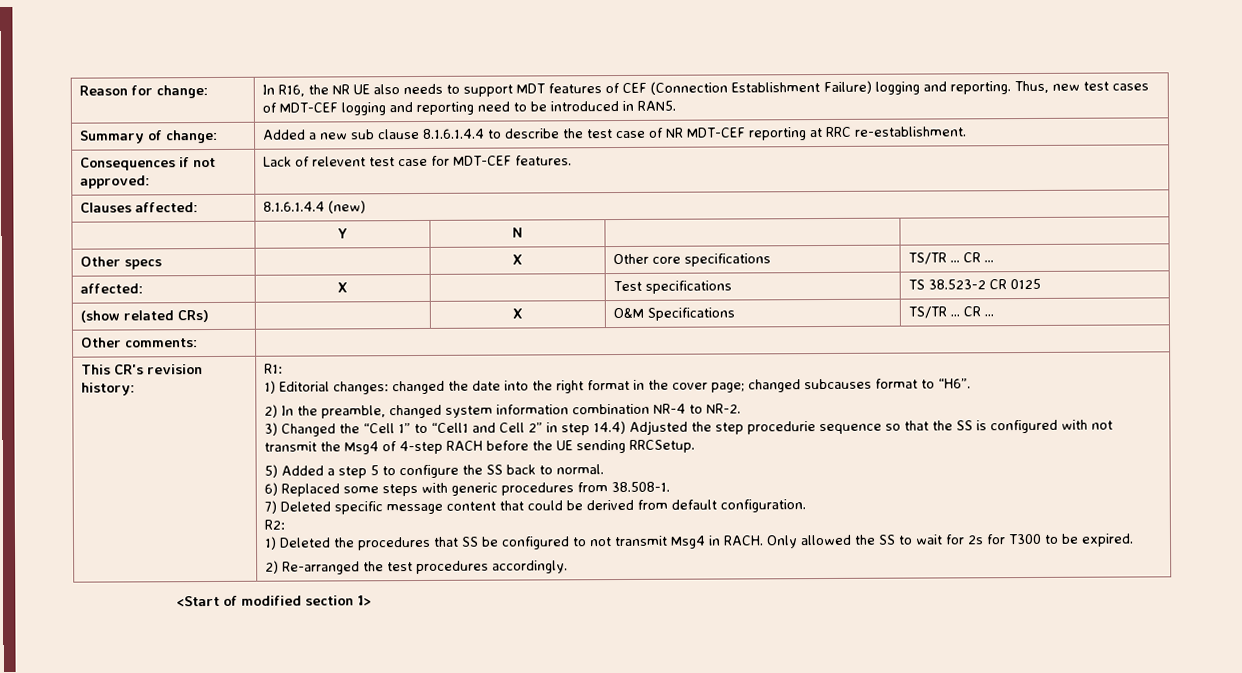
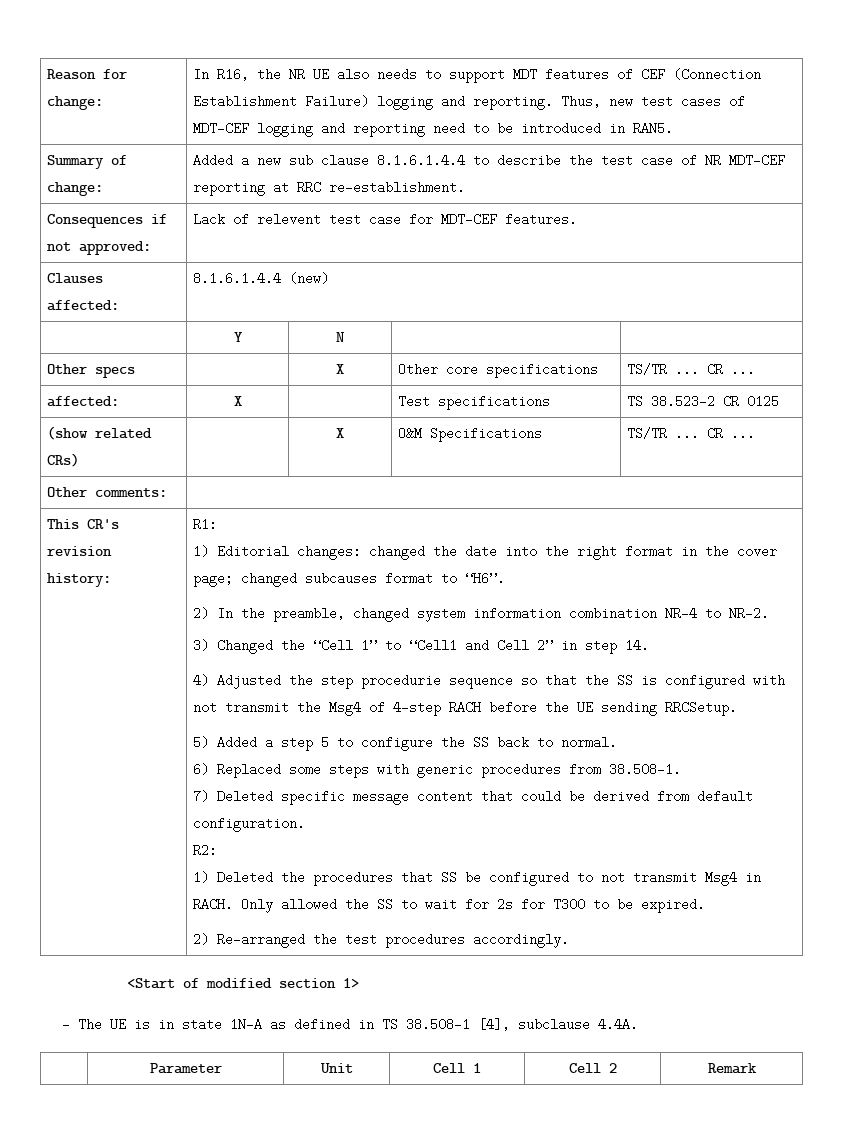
[592,420,626,435] 14.4) -> [624,639,649,652] [192,674,209,687] 14. // 4)
(372, 600) none -> [61,1018,638,1031] [149,1063,222,1074] [319,1063,353,1073] [433,1063,481,1073] [568,1063,617,1073] [707,1063,757,1074] // - The UE is in state 1N-A as defined in TS 38.508-1 [4], subclause 4.4A. // | Parameter | Unit | Cell 1 | Cell 2 | Remark

